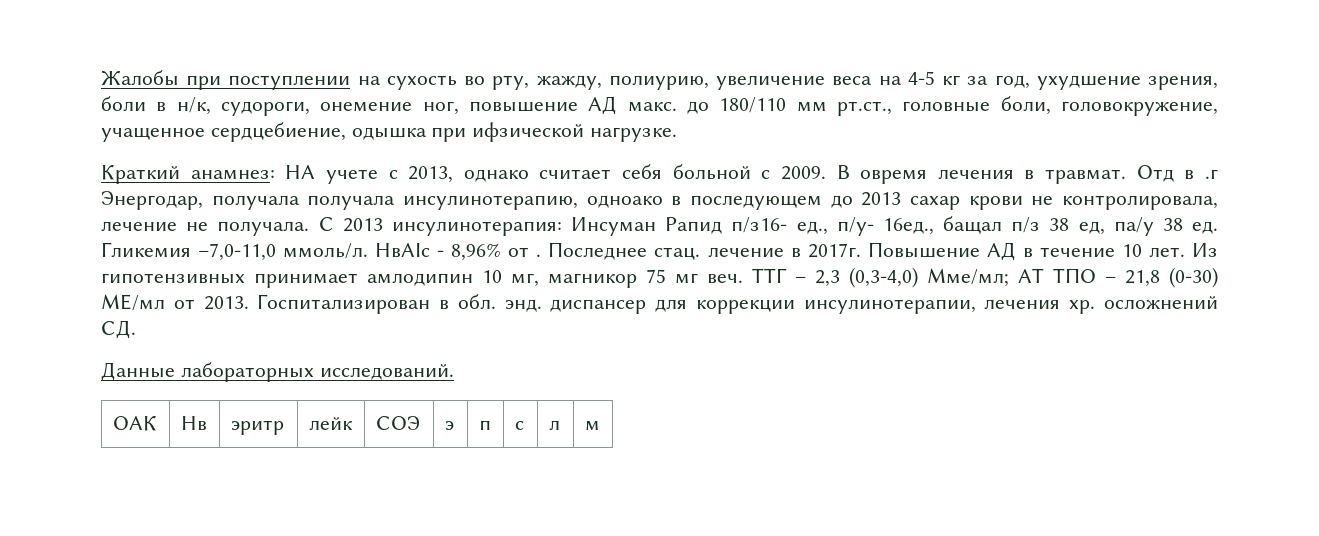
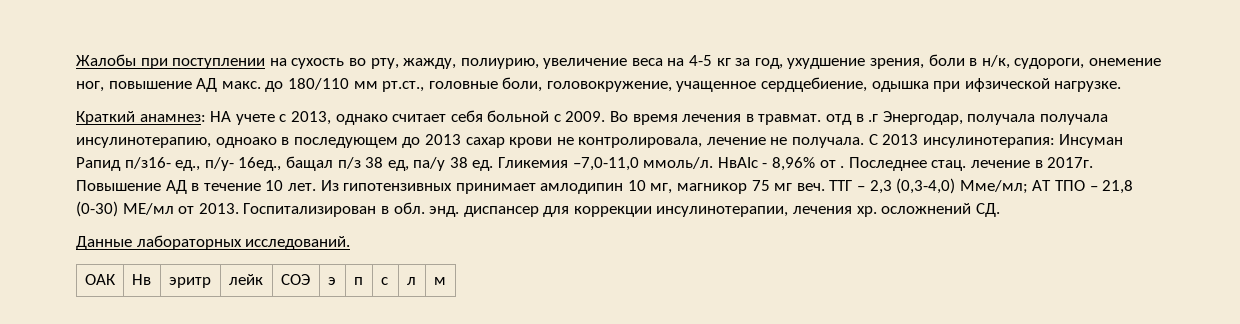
[836,165,928,184] В овремя -> [610,111,678,125] Во время
[1136,165,1174,182] Отд -> [826,114,853,125] отд

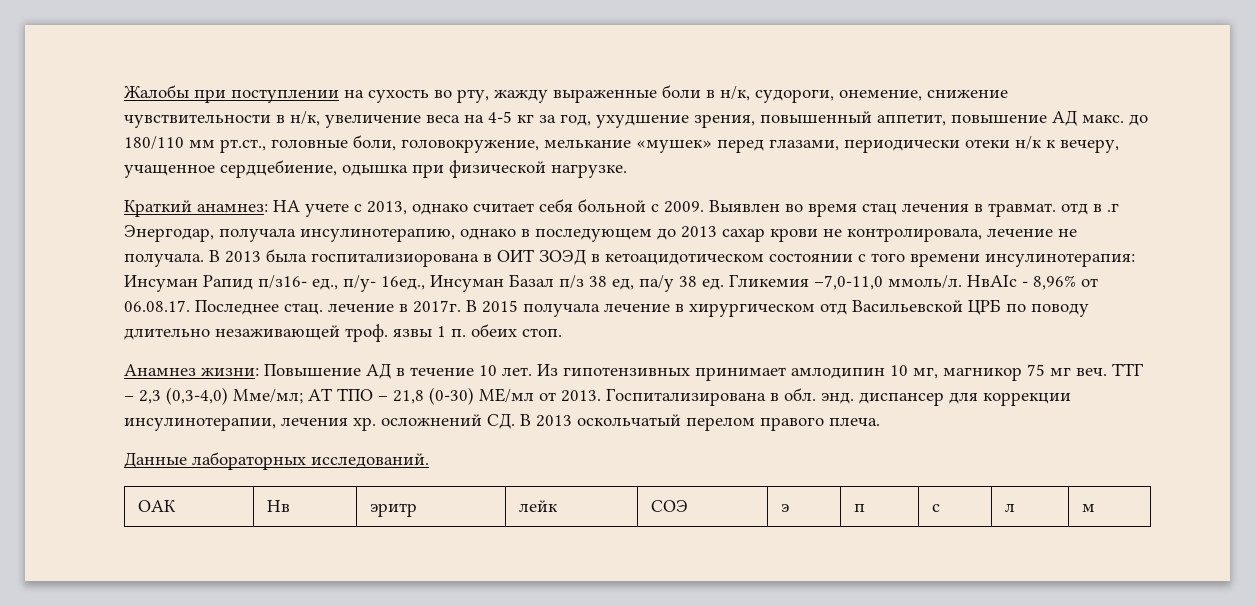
[403,58,539,69] жажду, полиурию, -> [494,85,1008,103] [124,111,320,128] жажду выраженные боли в н/к, судороги, онемение, снижение чувствительности в н/к,
[928,54,1161,69] [76,81,104,92] боли в н/к, судороги, онемение ног, -> [760,111,946,126] повышенный аппетит,
(672, 86) none -> [544,136,1119,153] мелькание «мушек» перед глазами, периодически отеки н/к к вечеру,
[964,78,1050,92] ифзической -> [449,160,546,178] физической
[610,111,678,125] Во время -> [709,200,897,217] Выявлен во время стац
[1039,114,1108,125] [76,137,277,148] получала инсулинотерапию, одноако -> [300,228,516,242] инсулинотерапию, однако
[868,134,919,145] С 2013 -> [209,249,980,267] В 2013 была госпитализиорована в ОИТ ЗОЭД в кетоацидотическом состоянии с того времени
[285,156,333,171] бащал -> [430,274,554,292] Инсуман Базал
[840,166,845,168] . -> [124,300,190,312] 06.08.17.
(1094, 162) none -> [466,299,1089,317] [124,324,562,342] [124,364,259,376] В 2015 получала лечение в хирургическом отд Васильевской ЦРБ по поводу длительно незаживающей троф. язвы 1 п. обеих стоп. // Анамнез жизни:
[243,203,377,217] Госпитализирован -> [606,388,766,406] Госпитализирована
(1000, 210) none -> [520,414,880,431] В 2013 оскольчатый перелом правого плеча.

